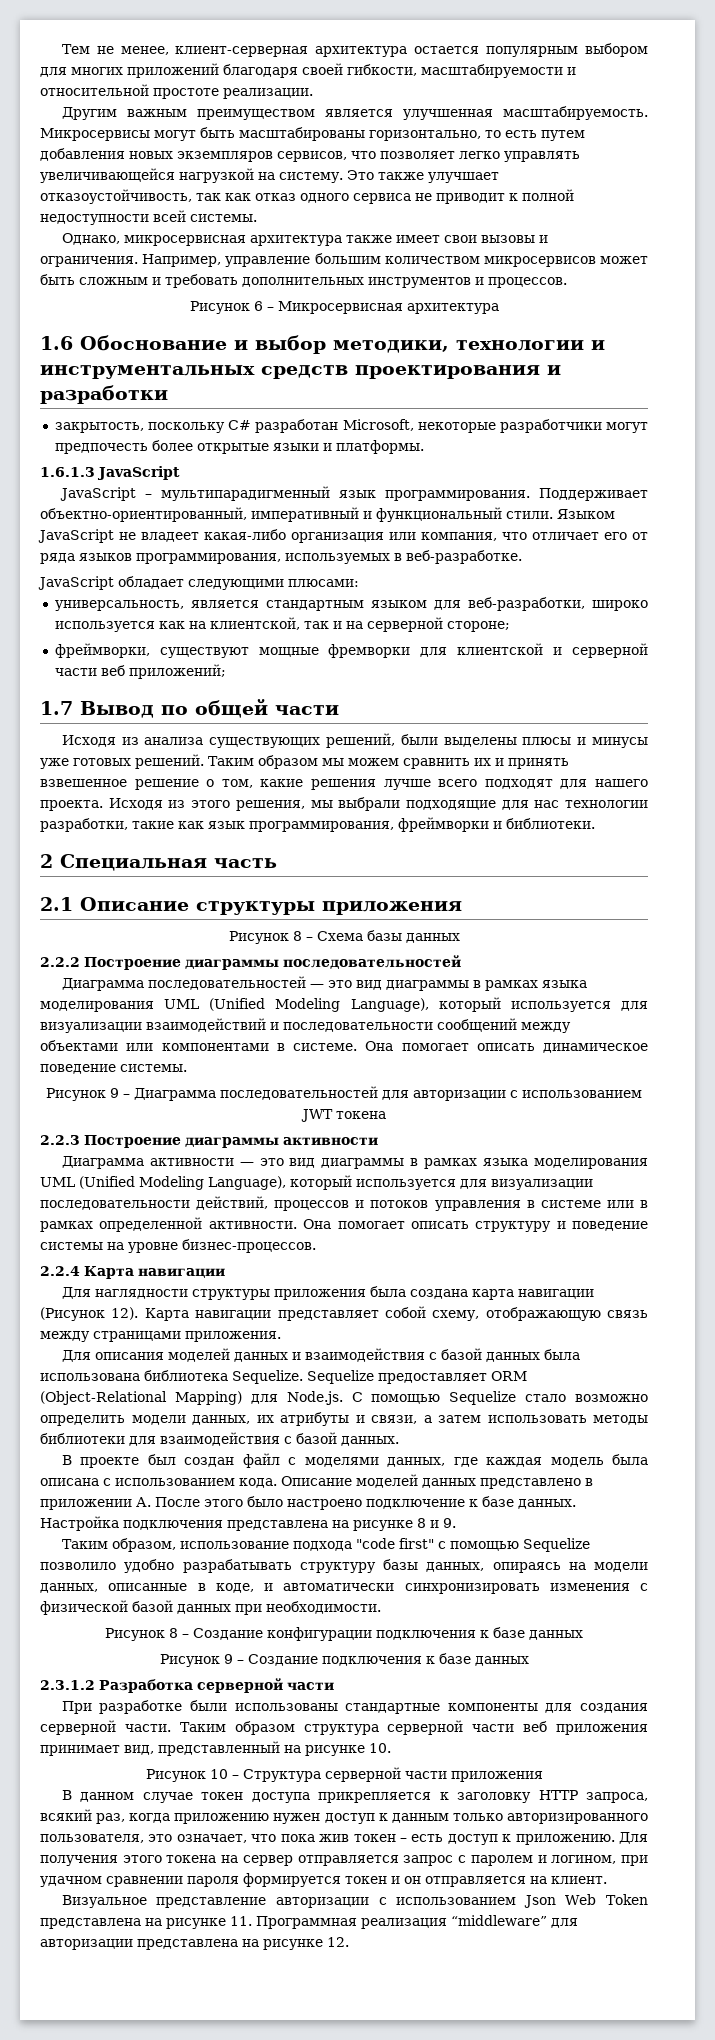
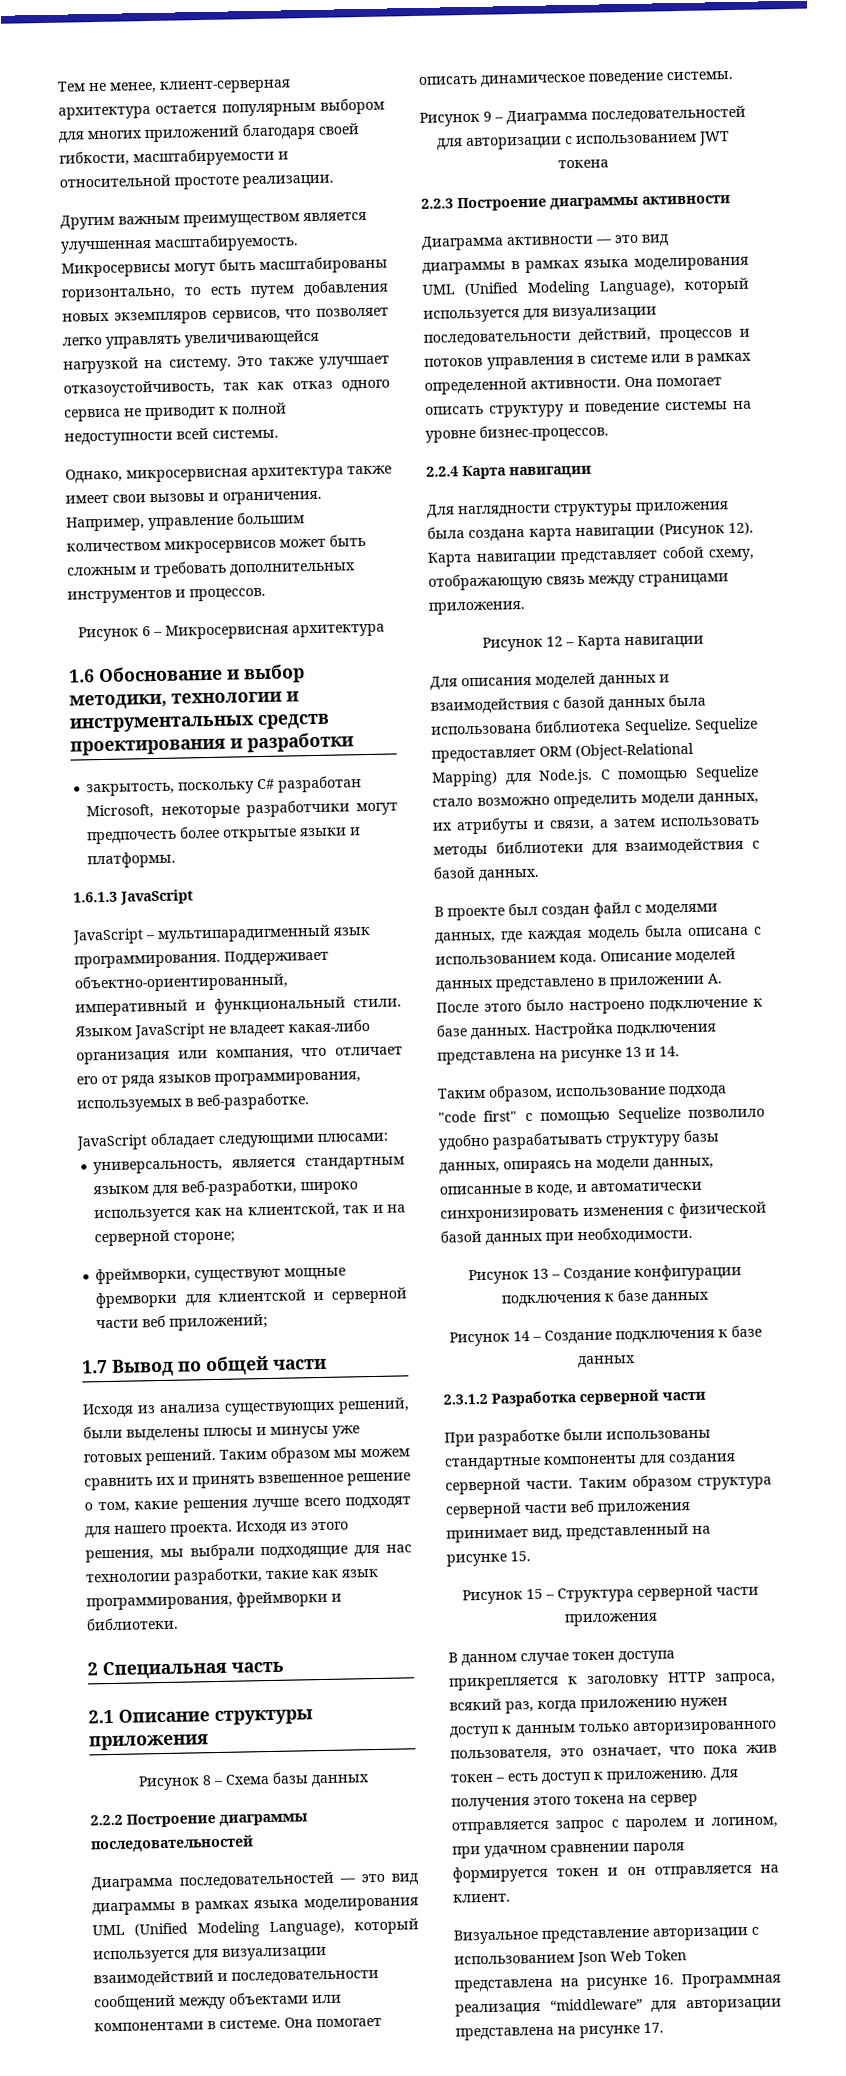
(281, 1336) none -> [481,635,704,652] // Рисунок 12 – Карта навигации
[417,1518,456,1528] 8 и 9. -> [625,1046,680,1058] 13 и 14.
[169,1628,178,1638] 8 -> [531,1268,549,1279] 13
[223,1654,233,1664] 9 -> [513,1331,530,1342] 14
[369,1743,391,1753] [145,1769,228,1782] 10. // Рисунок 10 -> [510,1551,531,1562] [462,1588,543,1605] 15. // Рисунок 15
[230,1916,252,1926] 11. -> [653,1974,675,1985] 16.
[327,1937,349,1947] 12. -> [643,2022,664,2034] 17.

